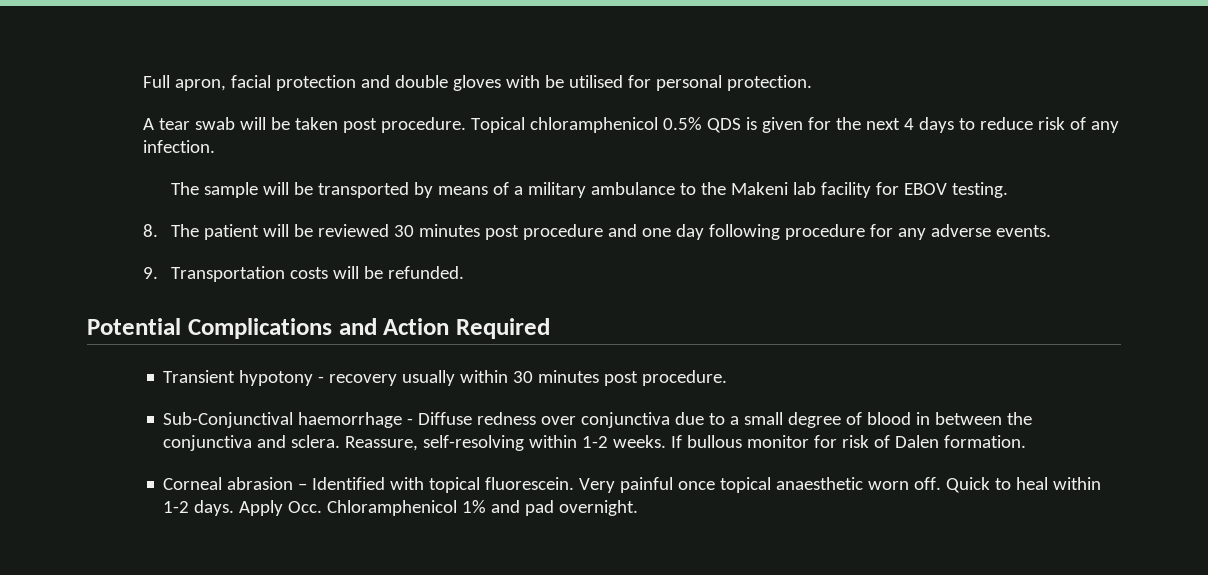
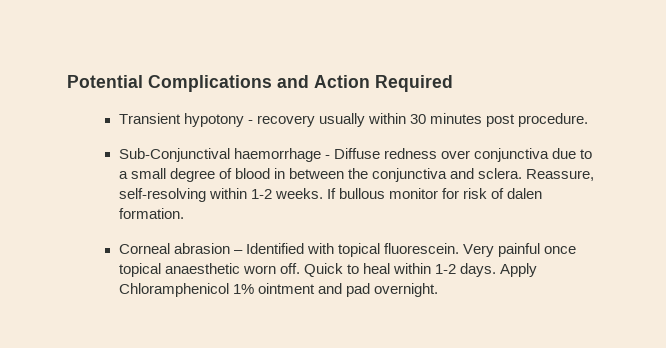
[143,75,812,91] [143,117,1119,133] [143,140,216,153] [171,182,1008,198] [143,224,1051,240] [143,266,465,282] Full apron, facial protection and double gloves with be utilised for personal protection. // A tear swab will be taken post procedure. Topical chloramphenicol 0.5% QDS is given for the next 4 days to reduce risk of any infection. // The sample will be transported by means of a military ambulance to the Makeni lab facility for EBOV testing. // 8. The patient will be reviewed 30 minutes post procedure and one day following procedure for any adverse events. // 9. Transportation costs will be refunded. // -> (67, 81) none
[895,435,940,448] Dalen -> [507,188,543,199] dalen
[288,501,323,513] Occ. -> (538, 270) none
(487, 506) none -> [257,283,315,294] ointment

